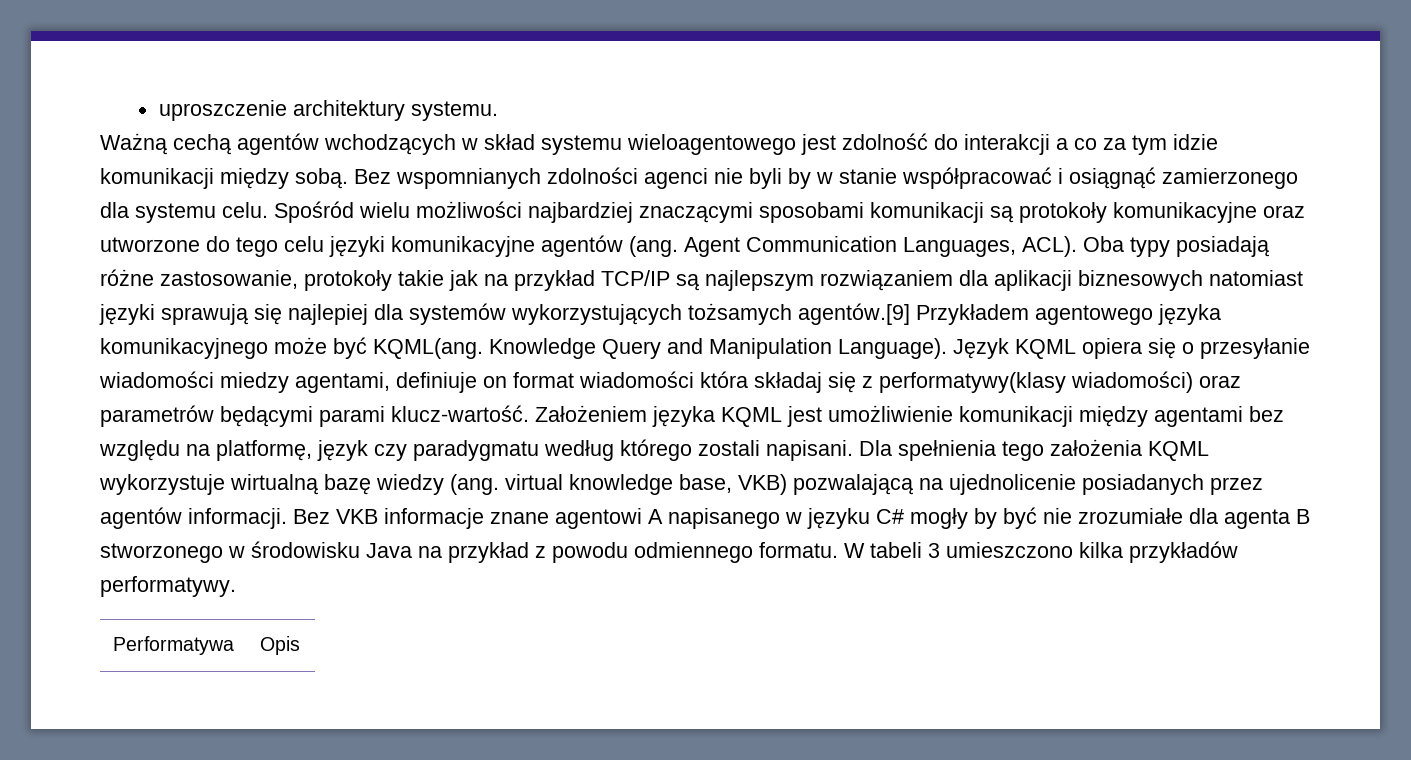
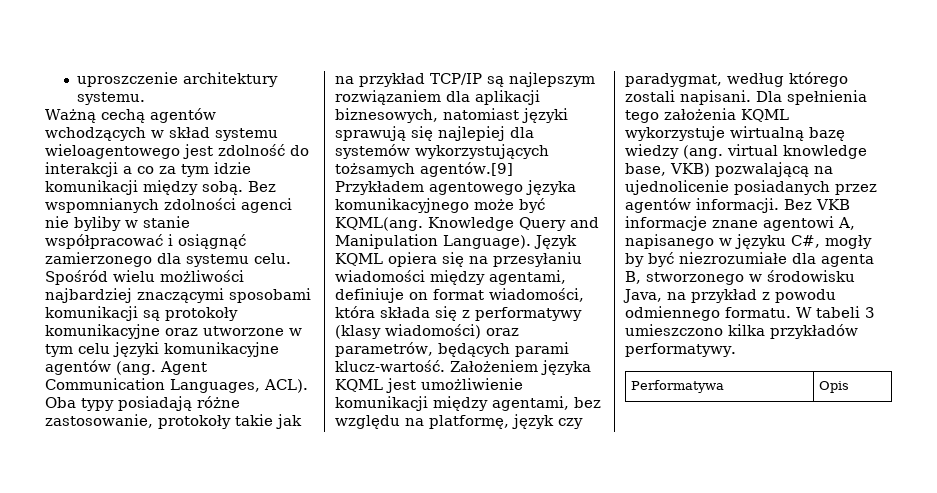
[749,168,811,189] byli by -> [74,216,121,231] byliby
[206,236,278,257] do tego -> [289,328,302,336] [45,344,73,357] w tym
[1078,270,1203,291] biznesowych -> [335,108,438,123] biznesowych,
[1182,338,1310,359] [99,371,1241,393] [100,405,313,427] o przesyłanie wiadomości miedzy agentami, definiuje on format wiadomości która składaj się z performatywy(klasy wiadomości) oraz parametrów będącymi -> [469,252,582,267] [335,270,566,285] [335,288,584,303] [335,306,582,321] [335,324,519,339] [335,342,510,357] na przesyłaniu wiadomości między agentami, definiuje on format wiadomości, która składa się z performatywy (klasy wiadomości) oraz parametrów, będących
[1154,406,1243,427] agentami -> [492,396,569,411] agentami,
[413,440,539,461] paradygmatu -> [625,73,722,87] paradygmat,
[648,509,663,524] A -> [838,217,855,230] A,
[876,509,904,524] C# -> [791,235,820,248] C#,
[1043,508,1183,524] nie zrozumiałe -> [679,252,787,264] niezrozumiałe
[1296,509,1310,524] B -> [625,271,641,284] B,
[366,543,412,558] Java -> [623,289,662,303] Java,

